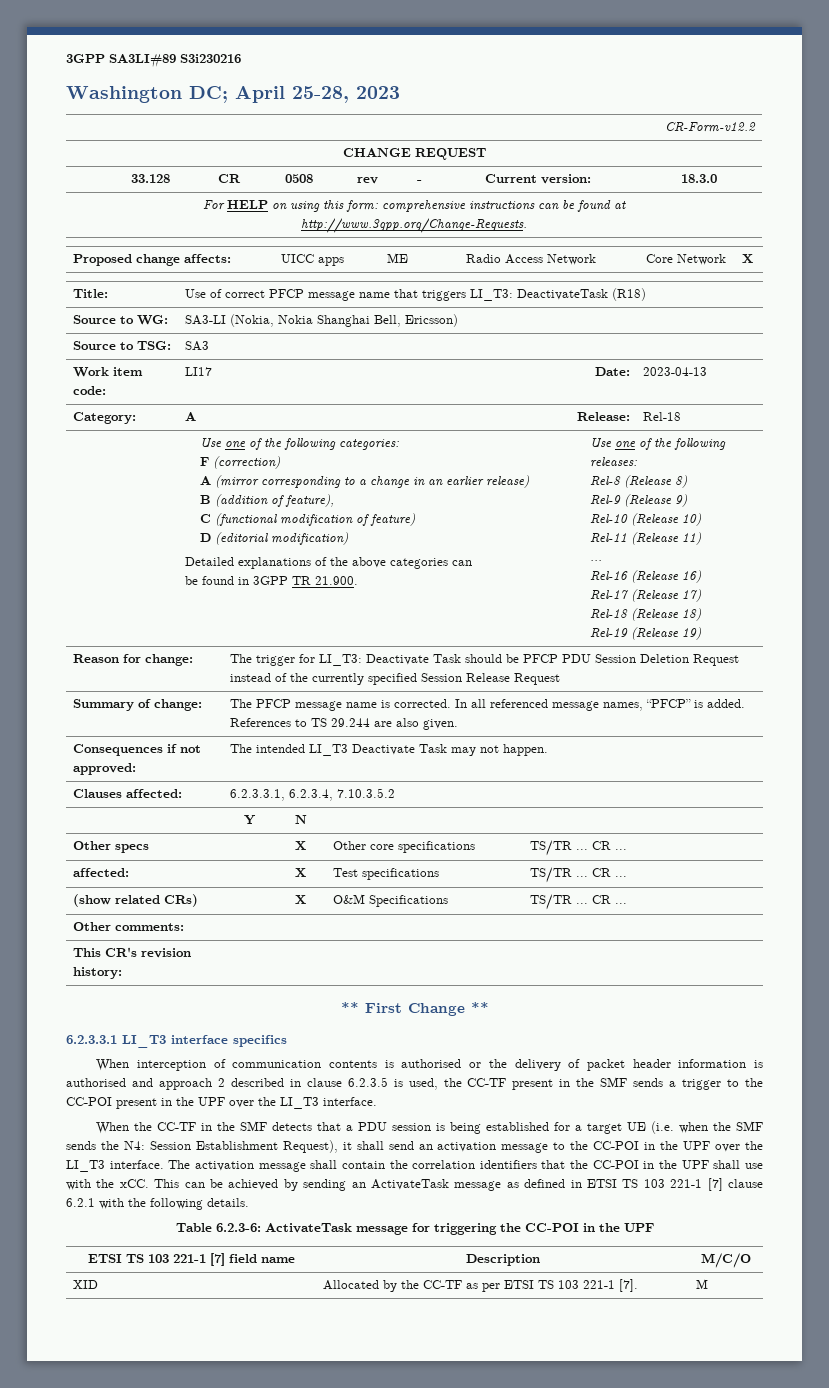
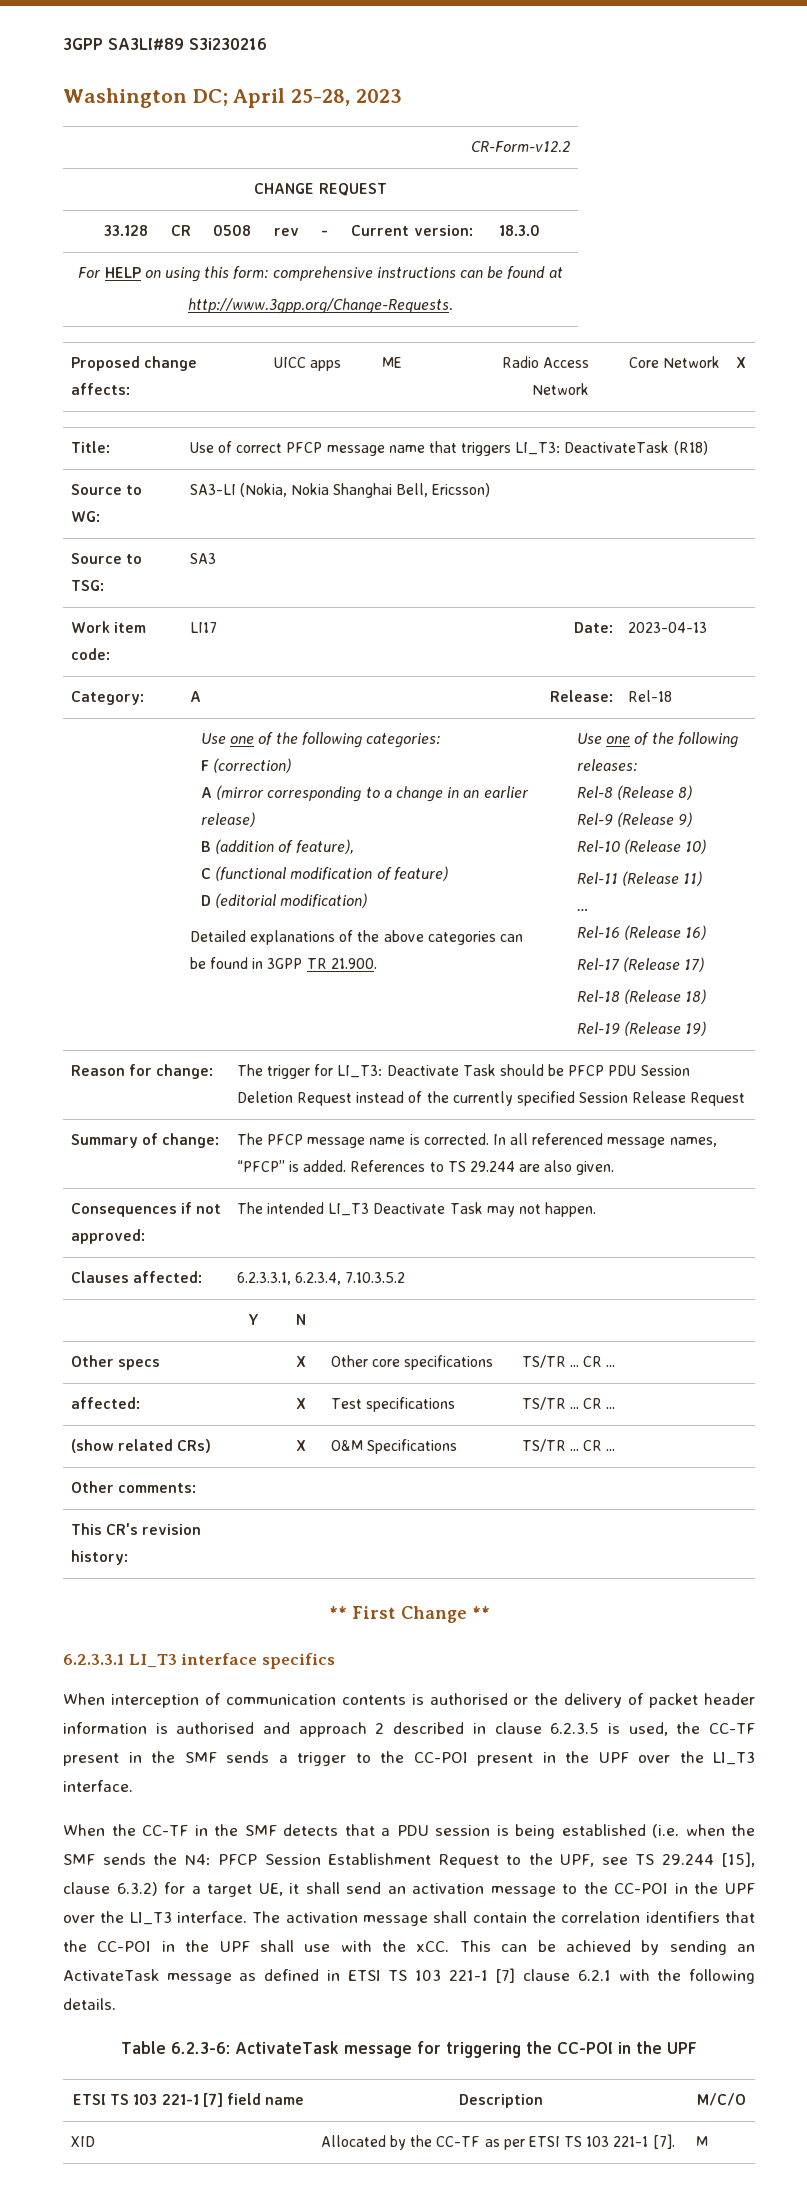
[554,1122,647,1134] for a target UE -> (646, 1830) none
(145, 1145) none -> [218,1854,257,1865] PFCP
[282,1140,338,1153] Request), -> [438,1852,755,1868] [63,1882,283,1897] Request to the UPF, see TS 29.244 [15], clause 6.3.2) for a target UE,

